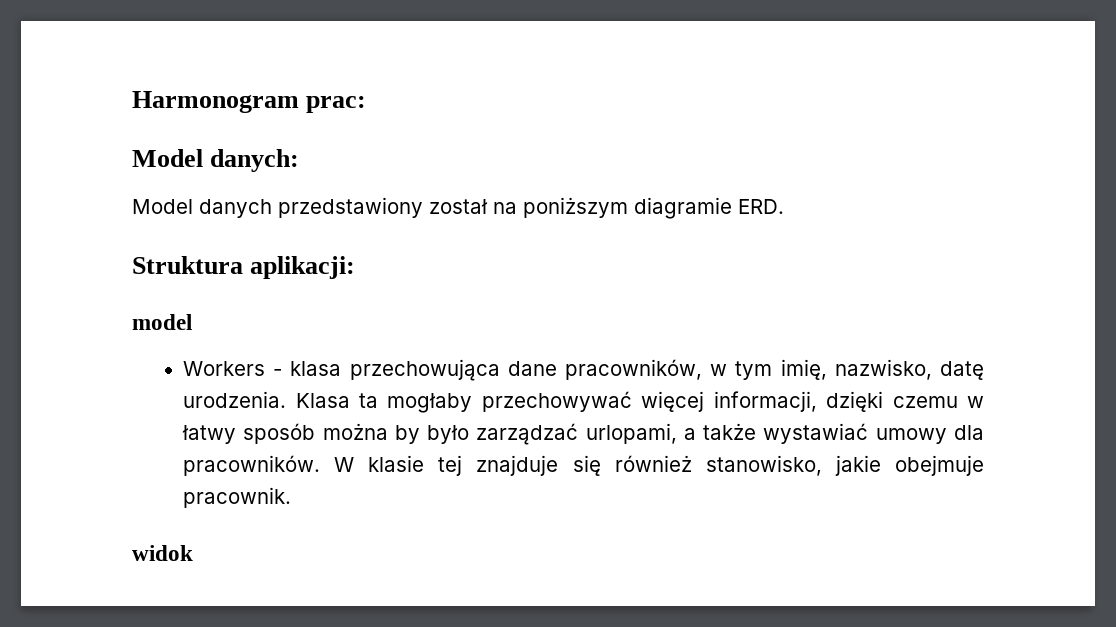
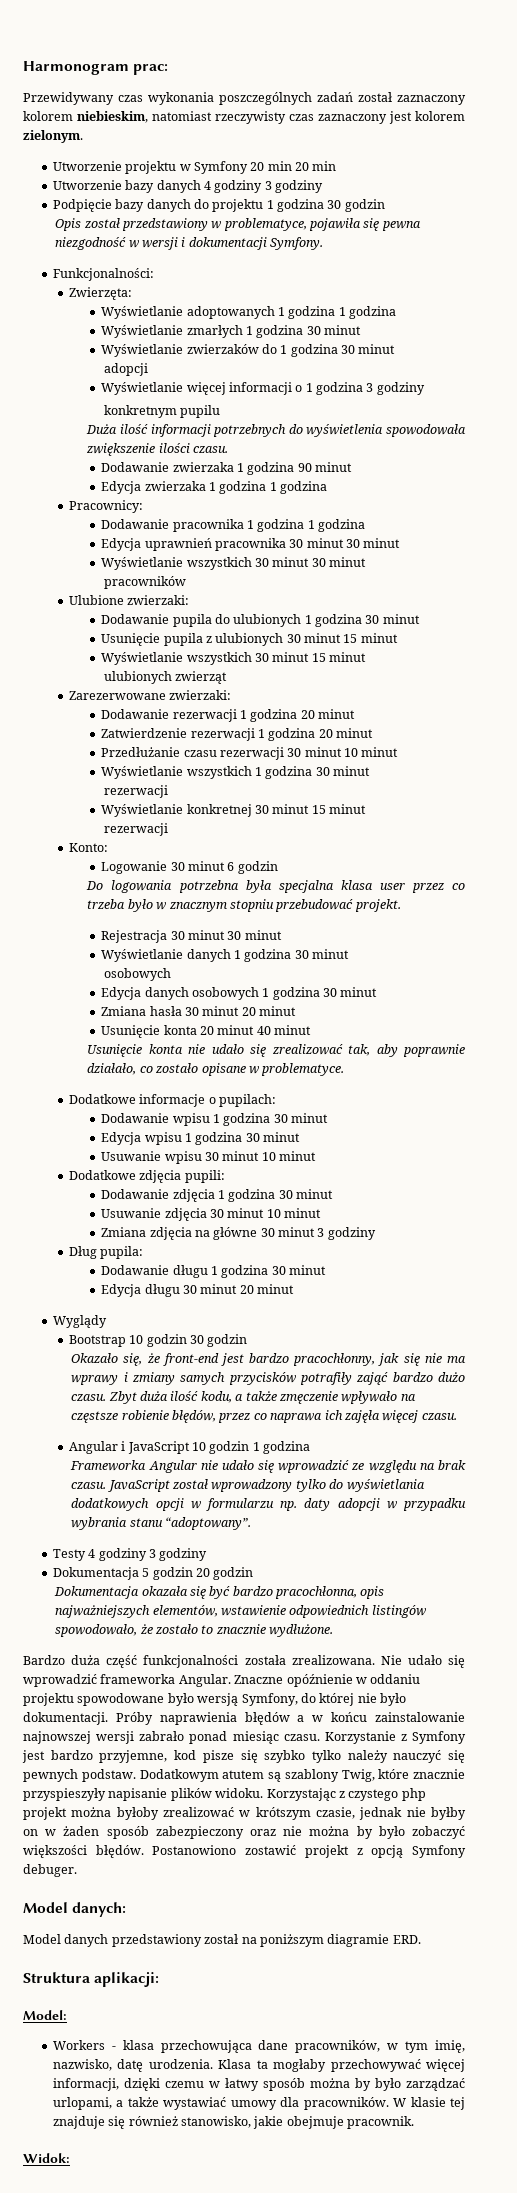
(367, 104) none -> [23,92,466,105] [23,111,465,124] [23,130,83,143] [52,161,337,174] [52,180,324,193] [52,199,385,212] [55,218,421,231] [55,237,324,250] [52,268,154,281] [68,287,132,300] [101,306,397,319] [101,325,362,338] [101,344,396,357] [103,363,148,376] [101,382,425,395] [103,405,220,418] [86,424,466,437] [86,443,229,456] [101,462,353,475] [101,481,328,494] [68,500,143,513] [101,519,366,532] [101,538,401,551] [101,557,367,570] [103,576,186,589] [68,595,190,605] [101,614,420,627] [101,633,398,646] [101,652,367,665] [103,671,227,684] [68,690,232,700] [101,709,356,722] [101,728,374,741] [101,747,399,760] [101,766,371,779] [103,785,168,798] [101,804,367,817] [103,823,168,836] [68,843,108,852] [101,861,278,874] [86,880,466,893] [87,899,401,912] [101,930,282,943] [101,949,350,962] [103,968,171,981] [101,987,378,1000] [101,1006,297,1016] [101,1025,312,1038] [87,1044,466,1057] [87,1063,345,1076] [68,1094,277,1107] [101,1113,329,1126] [101,1132,301,1145] [101,1151,317,1164] [68,1170,225,1183] [101,1189,334,1202] [101,1208,322,1221] [101,1227,376,1240] [68,1246,144,1259] [101,1265,327,1278] [101,1284,295,1297] [52,1315,107,1328] [68,1334,248,1347] [71,1353,466,1366] [71,1372,465,1385] [71,1391,416,1404] [71,1410,457,1423] [68,1441,311,1454] [70,1460,466,1473] [71,1479,425,1492] [71,1498,466,1511] [71,1517,252,1530] [52,1548,208,1561] [52,1567,254,1580] [54,1586,385,1599] [55,1605,426,1618] [55,1624,334,1637] [23,1655,465,1668] [23,1674,421,1687] [23,1693,406,1706] [23,1712,465,1725] [23,1731,466,1744] [22,1750,465,1763] [23,1769,465,1782] [23,1788,426,1801] [23,1807,466,1820] [23,1826,465,1839] [23,1845,467,1858] [23,1864,77,1877] // Przewidywany czas wykonania poszczególnych zadań został zaznaczony kolorem niebieskim, natomiast rzeczywisty czas zaznaczony jest kolorem zielonym. // Utworzenie projektu w Symfony 20 min 20 min // Utworzenie bazy danych 4 godziny 3 godziny // Podpięcie bazy danych do projektu 1 godzina 30 godzin // Opis został przedstawiony w problematyce, pojawiła się pewna niezgodność w wersji i dokumentacji Symfony. // Funkcjonalności: // Zwierzęta: // Wyświetlanie adoptowanych 1 godzina 1 godzina // Wyświetlanie zmarłych 1 godzina 30 minut // Wyświetlanie zwierzaków do 1 godzina 30 minut // adopcji // Wyświetlanie więcej informacji o 1 godzina 3 godziny // konkretnym pupilu // Duża ilość informacji potrzebnych do wyświetlenia spowodowała zwiększenie ilości czasu. // Dodawanie zwierzaka 1 godzina 90 minut // Edycja zwierzaka 1 godzina 1 godzina // Pracownicy: // Dodawanie pracownika 1 godzina 1 godzina // Edycja uprawnień pracownika 30 minut 30 minut // Wyświetlanie wszystkich 30 minut 30 minut // pracowników // Ulubione zwierzaki: // Dodawanie pupila do ulubionych 1 godzina 30 minut // Usunięcie pupila z ulubionych 30 minut 15 minut // Wyświetlanie wszystkich 30 minut 15 minut // ulubionych zwierząt // Zarezerwowane zwierzaki: // Dodawanie rezerwacji 1 godzina 20 minut // Zatwierdzenie rezerwacji 1 godzina 20 minut // Przedłużanie czasu rezerwacji 30 minut 10 minut // Wyświetlanie wszystkich 1 godzina 30 minut // rezerwacji // Wyświetlanie konkretnej 30 minut 15 minut // rezerwacji // Konto: // Logowanie 30 minut 6 godzin // Do logowania potrzebna była specjalna klasa user przez co trzeba było w znacznym stopniu przebudować projekt. // Rejestracja 30 minut 30 minut // Wyświetlanie danych 1 godzina 30 minut // osobowych // Edycja danych osobowych 1 godzina 30 minut // Zmiana hasła 30 minut 20 minut // Usunięcie konta 20 minut 40 minut // Usunięcie konta nie udało się zrealizować tak, aby poprawnie działało, co zostało opisane w problematyce. // Dodatkowe informacje o pupilach: // Dodawanie wpisu 1 godzina 30 minut // Edycja wpisu 1 godzina 30 minut // Usuwanie wpisu 30 minut 10 minut // Dodatkowe zdjęcia pupili: // Dodawanie zdjęcia 1 godzina 30 minut // Usuwanie zdjęcia 30 minut 10 minut // Zmiana zdjęcia na główne 30 minut 3 godziny // Dług pupila: // Dodawanie długu 1 godzina 30 minut // Edycja długu 30 minut 20 minut // Wyglądy // Bootstrap 10 godzin 30 godzin // Okazało się, że front-end jest bardzo pracochłonny, jak się nie ma wprawy i zmiany samych przycisków potrafiły zająć bardzo dużo czasu. Zbyt duża ilość kodu, a także zmęczenie wpływało na częstsze robienie błędów, przez co naprawa ich zajęła więcej czasu. // Angular i JavaScript 10 godzin 1 godzina // Frameworka Angular nie udało się wprowadzić ze względu na brak czasu. JavaScript został wprowadzony tylko do wyświetlania dodatkowych opcji w formularzu np. daty adopcji w przypadku wybrania stanu “adoptowany”. // Testy 4 godziny 3 godziny // Dokumentacja 5 godzin 20 godzin // Dokumentacja okazała się być bardzo pracochłonna, opis najważniejszych elementów, wstawienie odpowiednich listingów spowodowało, że zostało to znacznie wydłużone. // Bardzo duża część funkcjonalności została zrealizowana. Nie udało się wprowadzić frameworka Angular. Znaczne opóźnienie w oddaniu projektu spowodowane było wersją Symfony, do której nie było dokumentacji. Próby naprawienia błędów a w końcu zainstalowanie najnowszej wersji zabrało ponad miesiąc czasu. Korzystanie z Symfony jest bardzo przyjemne, kod pisze się szybko tylko należy nauczyć się pewnych podstaw. Dodatkowym atutem są szablony Twig, które znacznie przyspieszyły napisanie plików widoku. Korzystając z czystego php projekt można byłoby zrealizować w krótszym czasie, jednak nie byłby on w żaden sposób zabezpieczony oraz nie można by było zobaczyć większości błędów. Postanowiono zostawić projekt z opcją Symfony debuger.
[132,314,192,330] model -> [23,2010,67,2020] Model:
[132,545,193,561] widok -> [23,2153,70,2163] Widok:

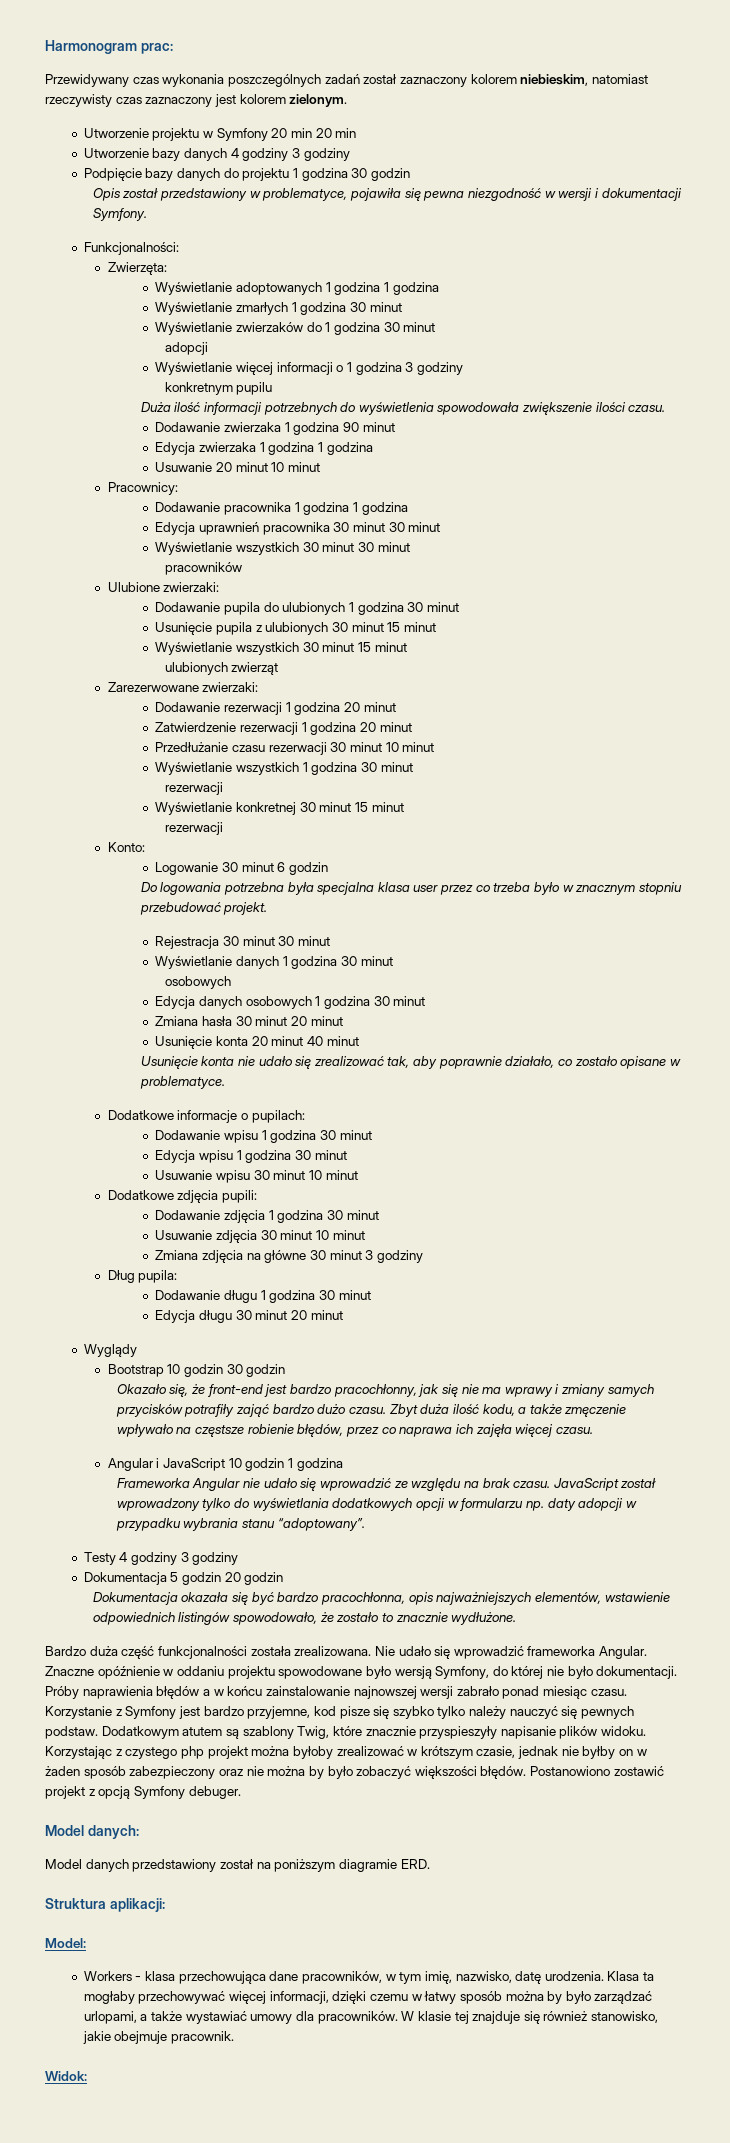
(328, 487) none -> [155,462,321,472] // Usuwanie 20 minut 10 minut

